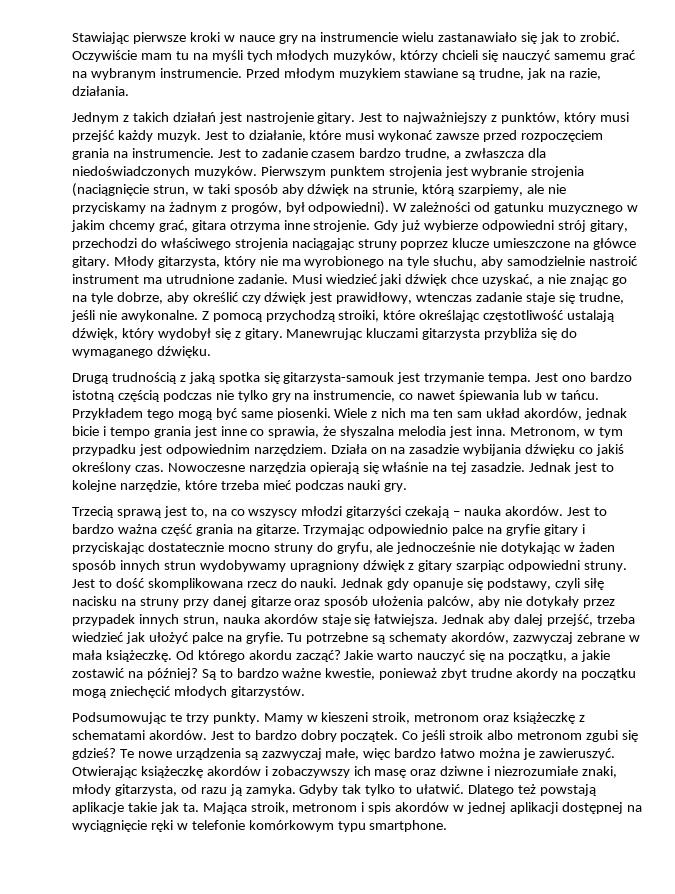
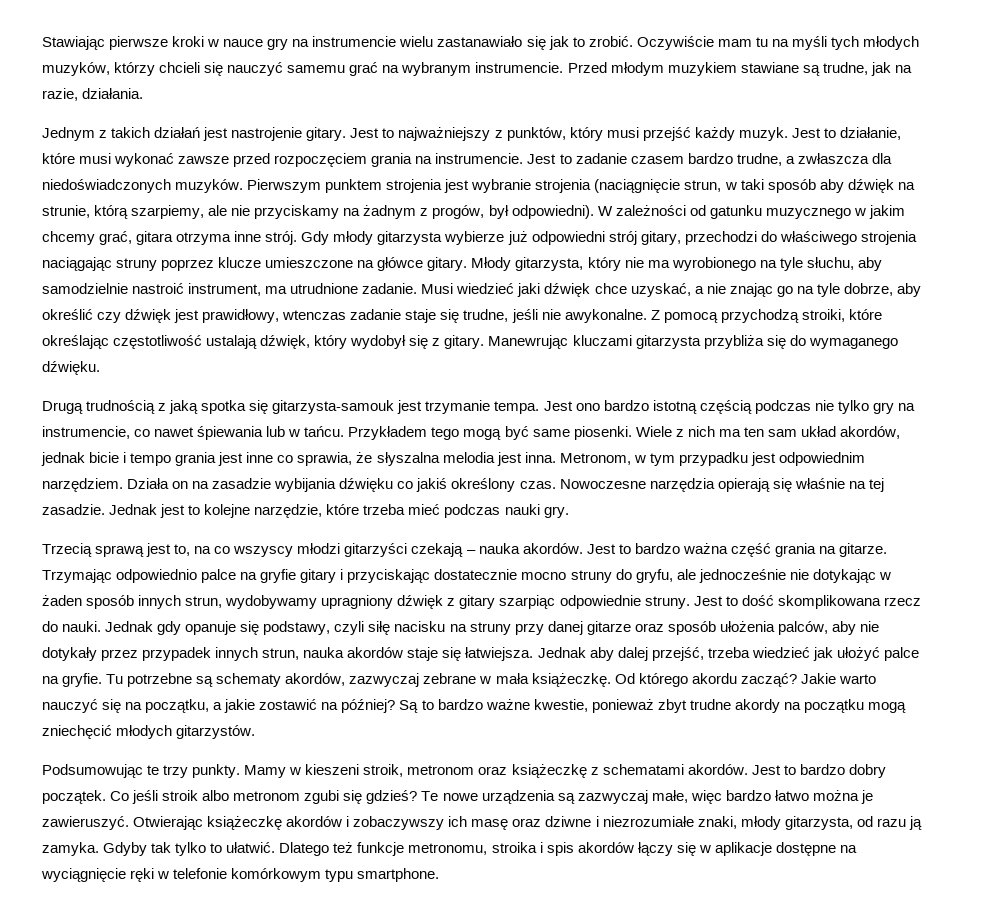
[313,220,479,232] strojenie. Gdy już wybierze -> [265,231,528,245] strój. Gdy młody gitarzysta wybierze już
[72,274,139,284] instrument -> [188,283,262,296] instrument,
[163,561,196,570] strun -> [185,596,223,608] strun,
[508,560,581,572] odpowiedni -> [559,595,641,609] odpowiednie
[539,784,597,796] [72,802,623,814] powstają aplikacje takie jak ta. Mająca stroik, metronom i spis akordów w jednej aplikacji dostępnej -> [357,842,836,856] funkcje metronomu, stroika i spis akordów łączy się w aplikacje dostępne

